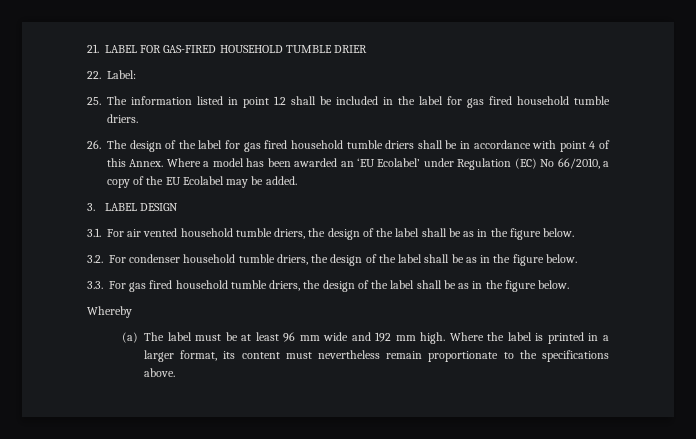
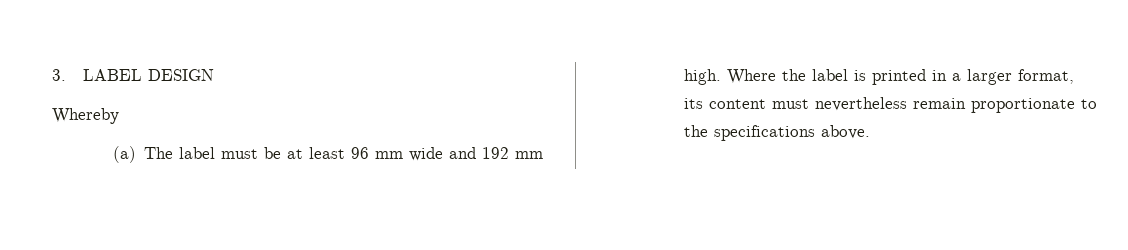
[87,44,368,53] [87,70,136,79] [87,96,610,108] [107,114,138,123] [87,140,610,152] [107,158,609,170] [107,176,297,188] [87,203,178,211] [87,228,575,240] [87,254,577,266] [87,280,570,292] 21. LABEL FOR GAS-FIRED HOUSEHOLD TUMBLE DRIER // 22. Label: // 25. The information listed in point 1.2 shall be included in the label for gas fired household tumble driers. // 26. The design of the label for gas fired household tumble driers shall be in accordance with point 4 of this Annex. Where a model has been awarded an ‘EU Ecolabel’ under Regulation (EC) No 66/2010, a copy of the EU Ecolabel may be added. // 3. LABEL DESIGN // 3.1. For air vented household tumble driers, the design of the label shall be as in the figure below. // 3.2. For condenser household tumble driers, the design of the label shall be as in the figure below. // 3.3. For gas fired household tumble driers, the design of the label shall be as in the figure below. -> [52,69,214,81] 3. LABEL DESIGN

